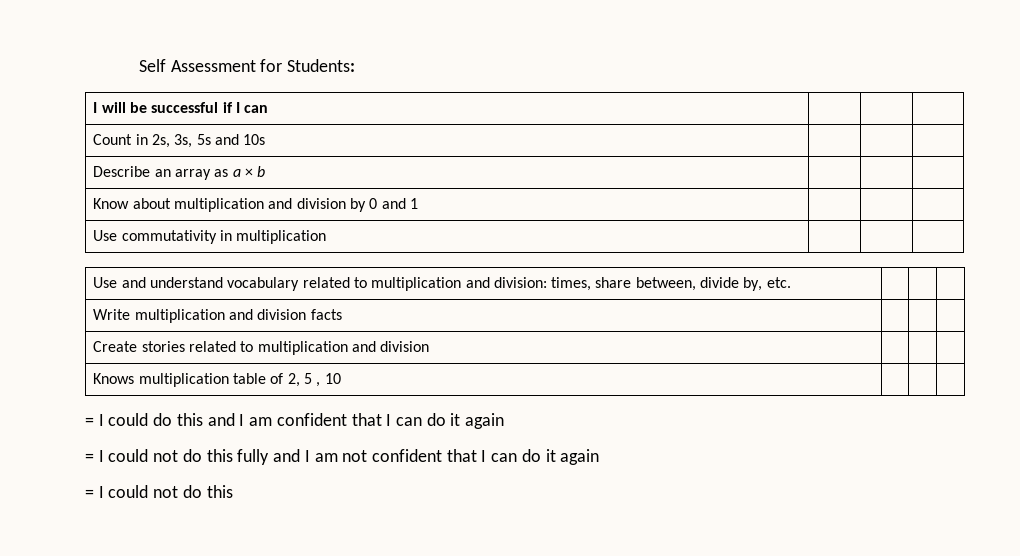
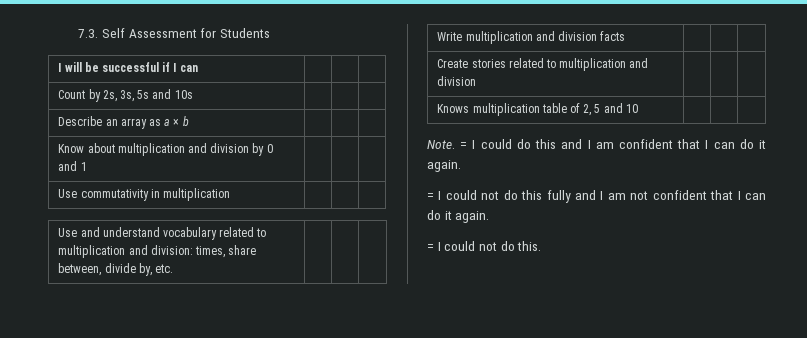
(138, 65) none -> [78,29,99,38] 7.3.
[286,59,355,72] Students: -> [220,28,271,38] Students
[135,134,148,145] in -> [88,89,101,102] by
[316,382,321,387] , -> [603,103,623,113] and
(341, 378) none -> [427,140,455,149] Note.
[465,413,505,429] again -> [427,160,461,172] again.
[560,449,600,465] [85,485,233,498] again // = I could not do this -> [455,211,490,223] [427,241,542,251] again. // = I could not do this.

